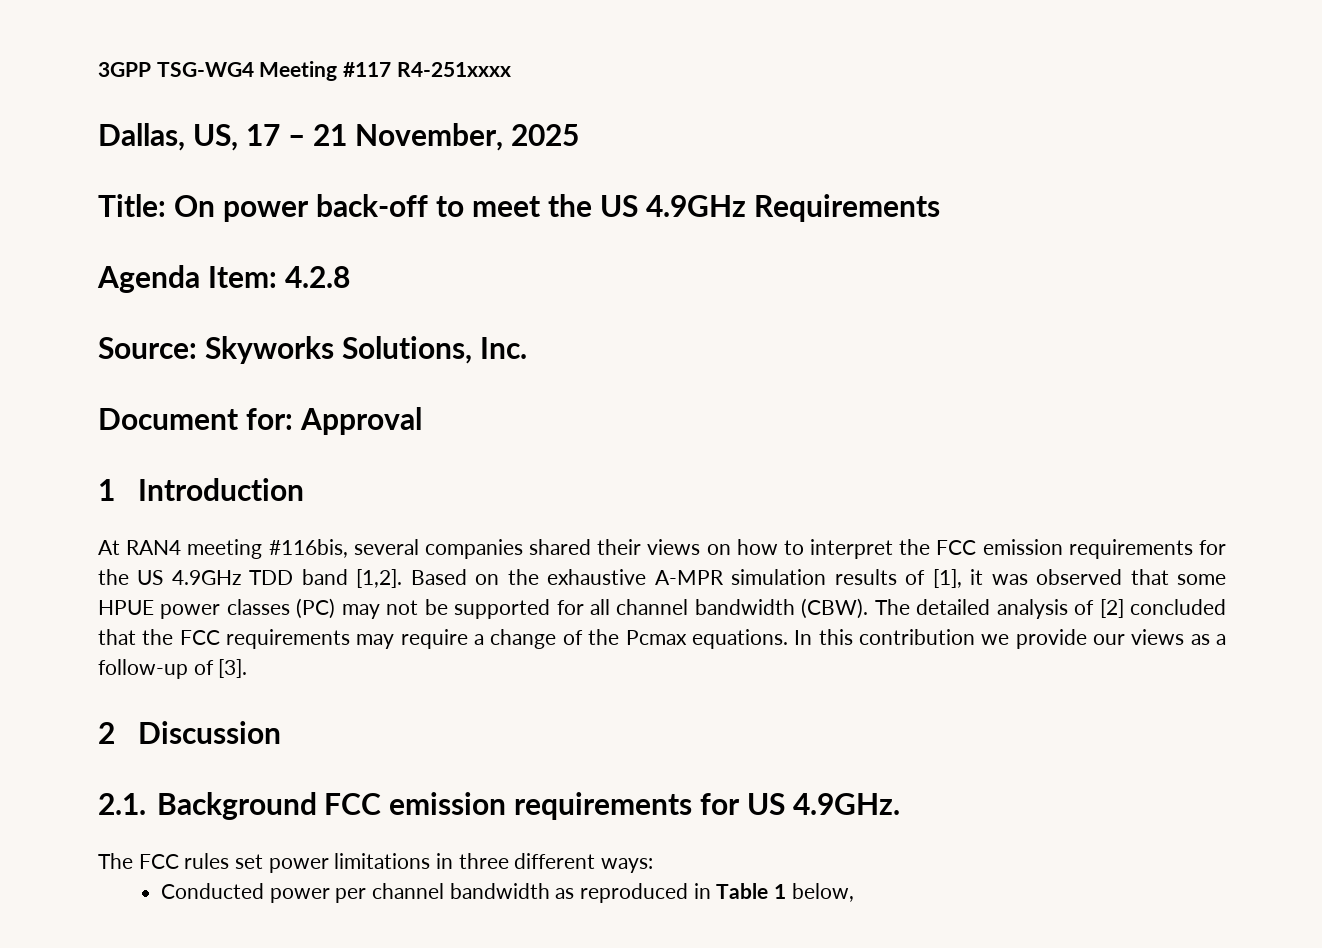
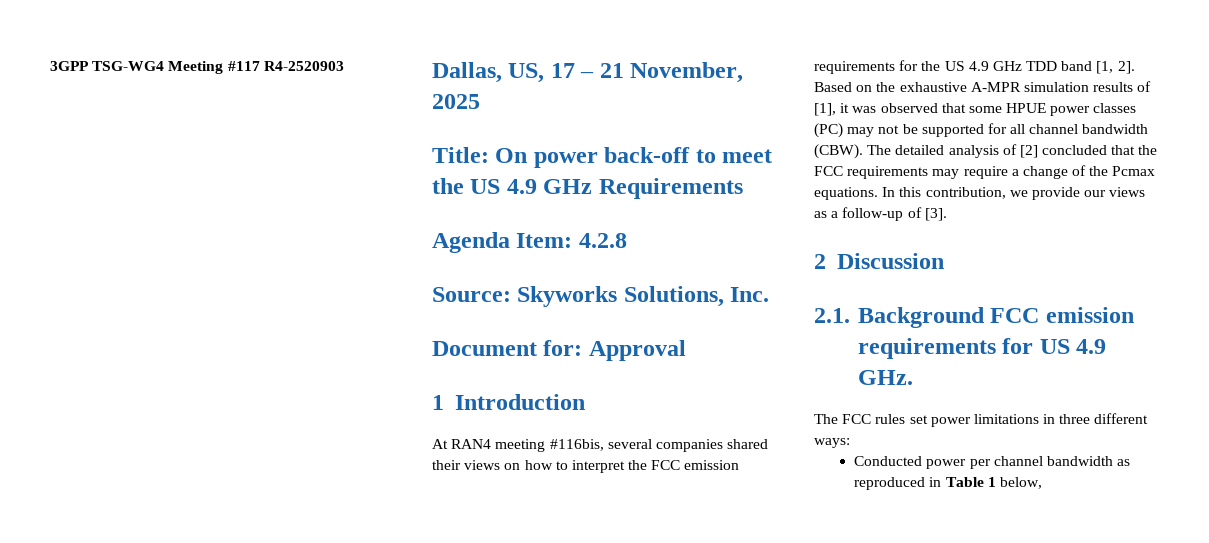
[396,62,511,77] R4-251xxxx -> [263,61,344,71] R4-2520903
[645,195,746,217] 4.9GHz -> [506,179,593,194] 4.9 GHz
[171,569,403,588] 4.9GHz TDD band [1,2]. -> [968,61,1135,74] 4.9 GHz TDD band [1, 2].
[858,629,975,645] contribution -> [925,187,1006,199] contribution,
[793,793,901,815] 4.9GHz. -> [1076,339,1107,354] [857,370,913,385] 4.9 GHz.

